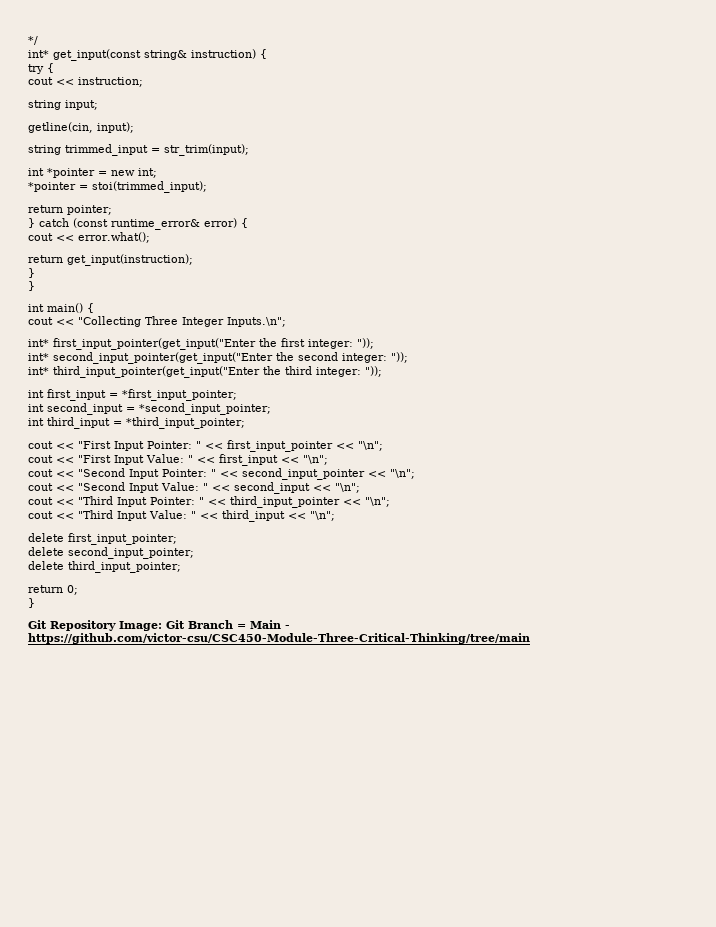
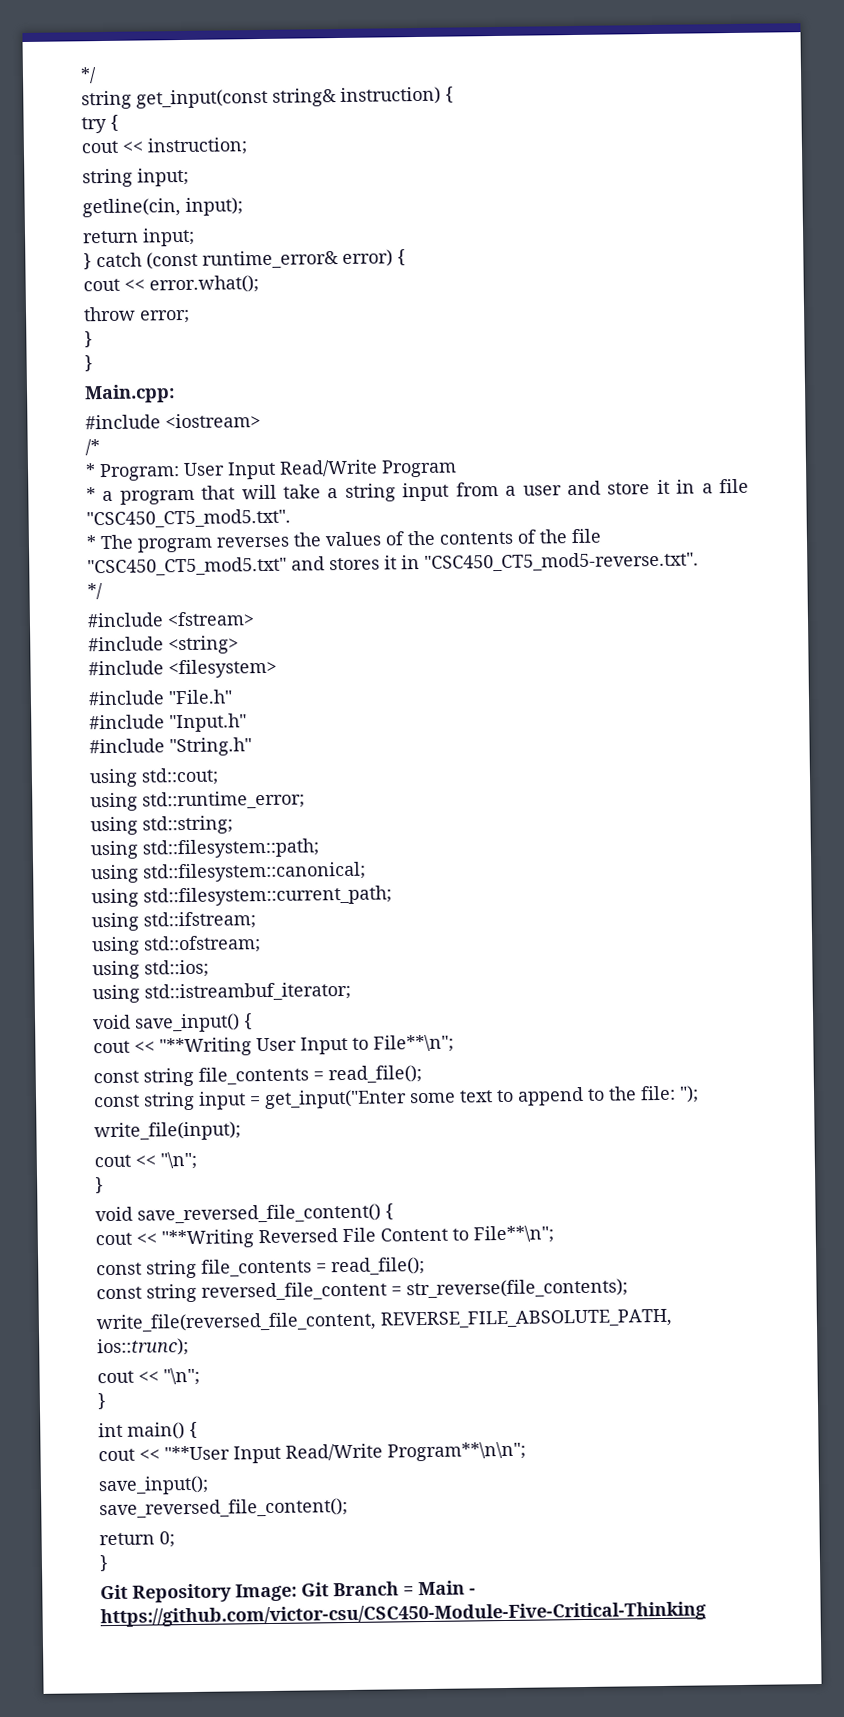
[28,36,38,45] [28,50,49,58] */ // int* -> [80,67,97,84] [81,90,132,110] */ // string
[28,144,249,156] [28,168,157,178] [28,181,207,193] [28,205,112,215] // string trimmed_input = str_trim(input); // int *pointer = new int; // *pointer = stoi(trimmed_input); // return pointer; -> [82,227,195,247] // return input;
[28,254,193,266] return get_input(instruction); -> [83,306,190,324] throw error;
(35, 286) none -> [84,384,175,404] [85,413,261,430] [85,439,100,456] [85,459,457,482] [86,478,749,505] [86,508,291,529] [86,528,601,553] [87,551,699,577] [87,583,103,600] [87,611,255,628] [88,635,239,655] [88,658,277,679] [88,689,233,706] [89,713,247,733] [89,737,252,757] [89,767,219,788] [90,790,305,812] [90,815,233,836] [90,838,319,860] [91,861,366,884] [91,885,392,908] [91,911,256,932] [91,935,261,956] [92,959,209,980] [92,981,351,1004] [92,1013,253,1033] [93,1034,454,1057] [93,1065,422,1087] [93,1085,699,1111] [94,1121,241,1142] [94,1151,197,1170] [95,1177,104,1194] [95,1203,394,1224] [95,1225,554,1249] [96,1257,425,1279] [96,1278,628,1303] [96,1308,672,1334] [97,1338,189,1357] [97,1367,200,1386] [97,1393,106,1410] // Main.cpp: // #include <iostream> // /* // * Program: User Input Read/Write Program // * a program that will take a string input from a user and store it in a file "CSC450_CT5_mod5.txt". // * The program reverses the values of the contents of the file "CSC450_CT5_mod5.txt" and stores it in "CSC450_CT5_mod5-reverse.txt". // */ // #include <fstream> // #include <string> // #include <filesystem> // #include "File.h" // #include "Input.h" // #include "String.h" // using std::cout; // using std::runtime_error; // using std::string; // using std::filesystem::path; // using std::filesystem::canonical; // using std::filesystem::current_path; // using std::ifstream; // using std::ofstream; // using std::ios; // using std::istreambuf_iterator; // void save_input() { // cout << "**Writing User Input to File**\n"; // const string file_contents = read_file(); // const string input = get_input("Enter some text to append to the file: "); // write_file(input); // cout << "\n"; // } // void save_reversed_file_content() { // cout << "**Writing Reversed File Content to File**\n"; // const string file_contents = read_file(); // const string reversed_file_content = str_reverse(file_contents); // write_file(reversed_file_content, REVERSE_FILE_ABSOLUTE_PATH, ios::trunc); // cout << "\n"; // }
[78,316,286,327] [28,338,374,350] [28,352,408,364] [28,366,382,378] [28,389,237,401] [28,403,271,415] [28,417,245,429] [28,440,383,452] [28,454,328,466] [28,468,415,480] [28,482,360,494] [28,496,390,508] [28,510,335,522] [28,533,177,545] [28,547,194,559] [28,561,181,573] "Collecting Three Integer Inputs.\n"; // int* first_input_pointer(get_input("Enter the first integer: ")); // int* second_input_pointer(get_input("Enter the second integer: ")); // int* third_input_pointer(get_input("Enter the third integer: ")); // int first_input = *first_input_pointer; // int second_input = *second_input_pointer; // int third_input = *third_input_pointer; // cout << "First Input Pointer: " << first_input_pointer << "\n"; // cout << "First Input Value: " << first_input << "\n"; // cout << "Second Input Pointer: " << second_input_pointer << "\n"; // cout << "Second Input Value: " << second_input << "\n"; // cout << "Third Input Pointer: " << third_input_pointer << "\n"; // cout << "Third Input Value: " << third_input << "\n"; // delete first_input_pointer; // delete second_input_pointer; // delete third_input_pointer; -> [164,1441,526,1464] [98,1475,209,1496] [99,1498,348,1519] "**User Input Read/Write Program**\n\n"; // save_input(); // save_reversed_file_content();
[28,633,530,644] https://github.com/victor-csu/CSC450-Module-Three-Critical-Thinking/tree/main -> [100,1601,706,1628] https://github.com/victor-csu/CSC450-Module-Five-Critical-Thinking

